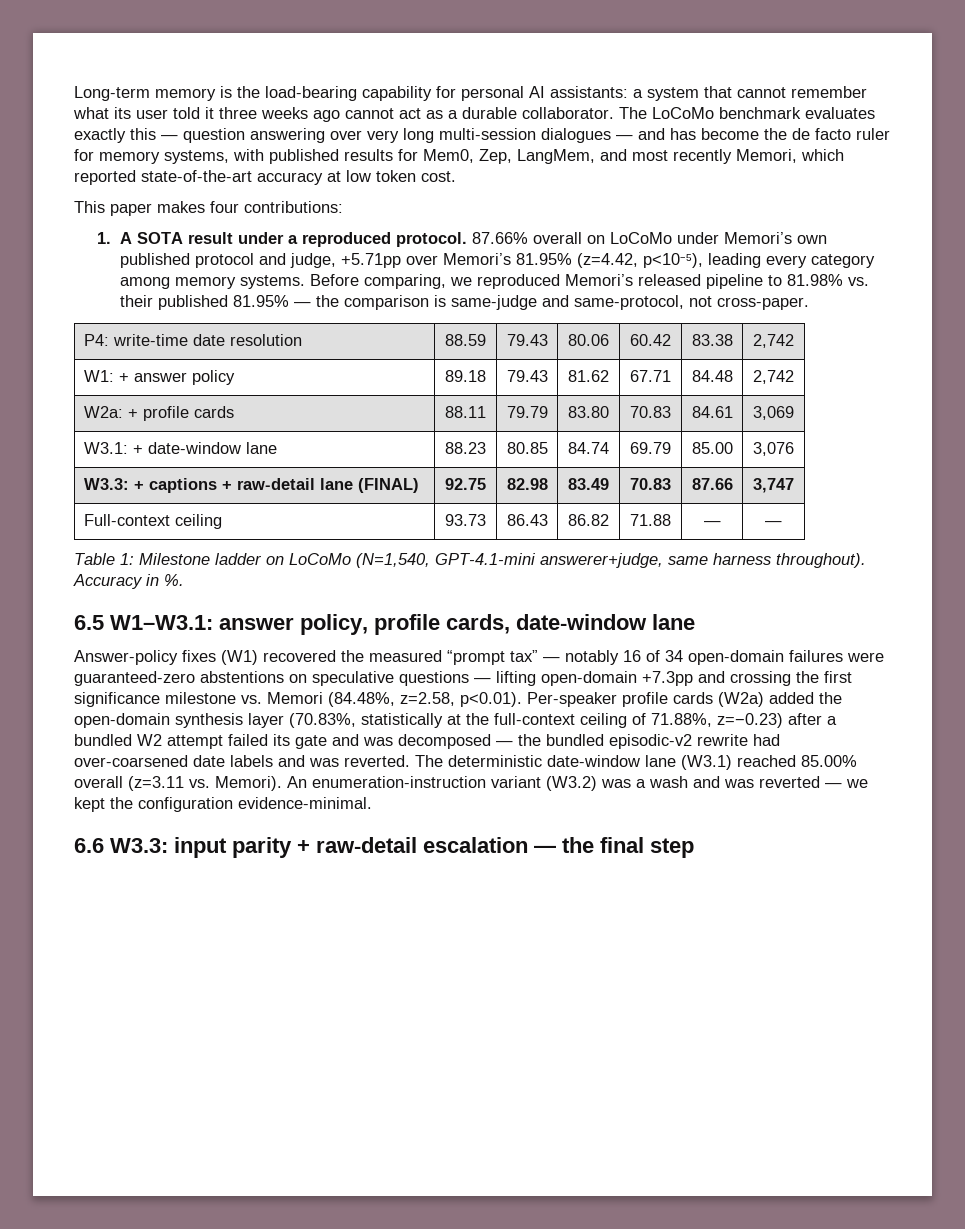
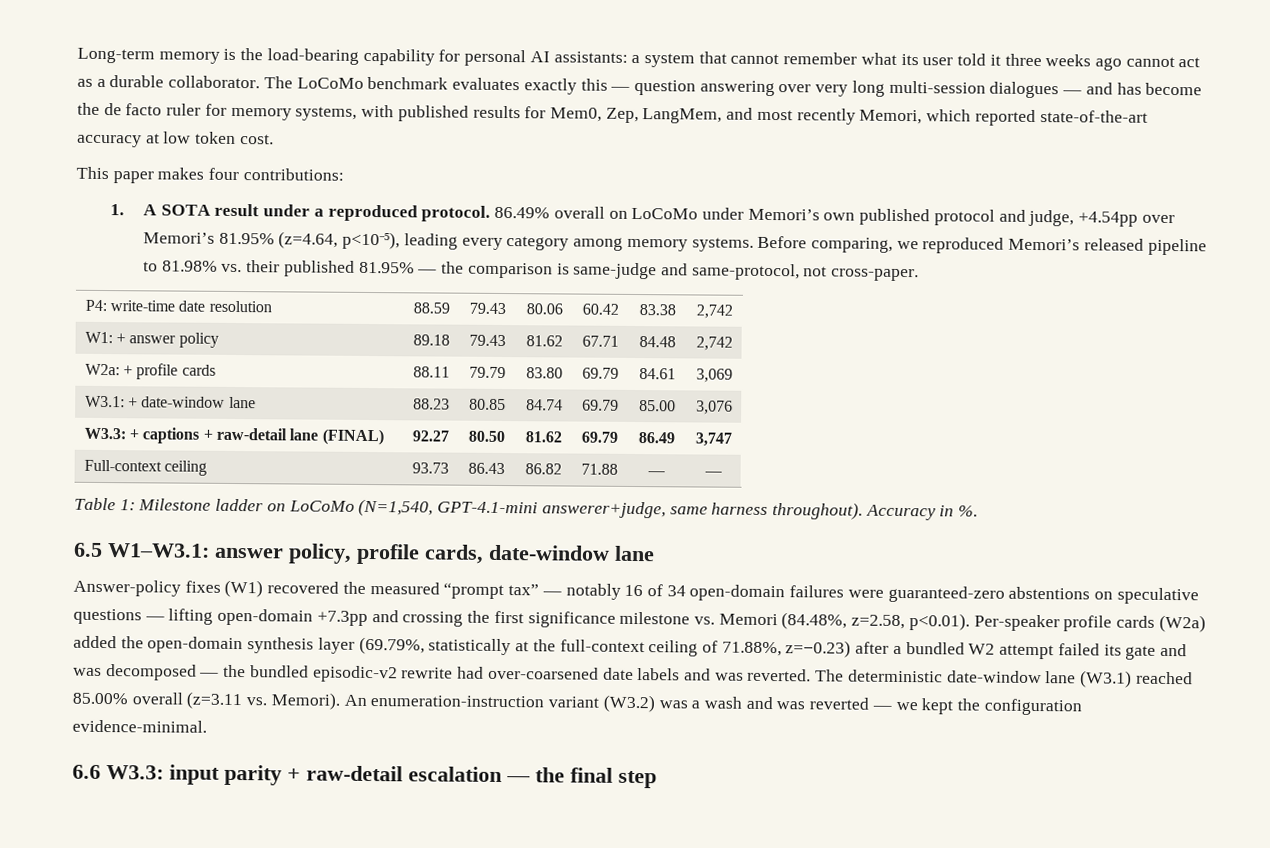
[471,232,528,244] 87.66% -> [494,206,551,219] 86.49%
[340,253,401,268] +5.71pp -> [1078,211,1139,227] +4.54pp
[576,253,638,268] (z=4.42, -> [278,231,339,249] (z=4.64,
[630,406,671,418] 70.83 -> [582,367,619,379] 69.79
[445,478,486,490] [506,478,548,490] [568,478,609,490] [630,478,671,490] [691,478,733,490] 92.75 | 82.98 | 83.49 | 70.83 | 87.66 -> [411,430,449,442] [468,430,505,443] [524,431,562,443] [581,431,618,443] [638,432,675,444] 92.27 | 80.50 | 81.62 | 69.79 | 86.49
[289,713,356,728] (70.83%, -> [358,636,425,655] (69.79%,

